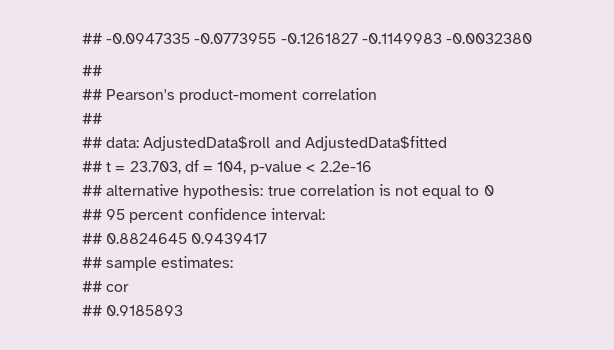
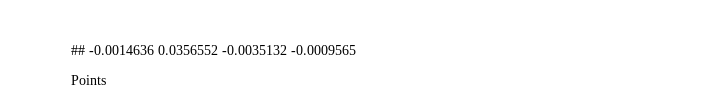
[82,33,532,44] [82,65,102,76] [82,88,377,103] [82,113,102,124] [82,136,447,151] [82,160,372,175] [82,184,494,199] [82,208,325,223] [82,233,268,244] [82,256,234,271] [82,281,130,292] [82,305,184,316] ## -0.0947335 -0.0773955 -0.1261827 -0.1149983 -0.0032380 // ## // ## Pearson's product-moment correlation // ## // ## data: AdjustedData$roll and AdjustedData$fitted // ## t = 23.703, df = 104, p-value < 2.2e-16 // ## alternative hypothesis: true correlation is not equal to 0 // ## 95 percent confidence interval: // ## 0.8824645 0.9439417 // ## sample estimates: // ## cor // ## 0.9185893 -> [71,45,356,55] [71,75,106,85] ## -0.0014636 0.0356552 -0.0035132 -0.0009565 // Points

